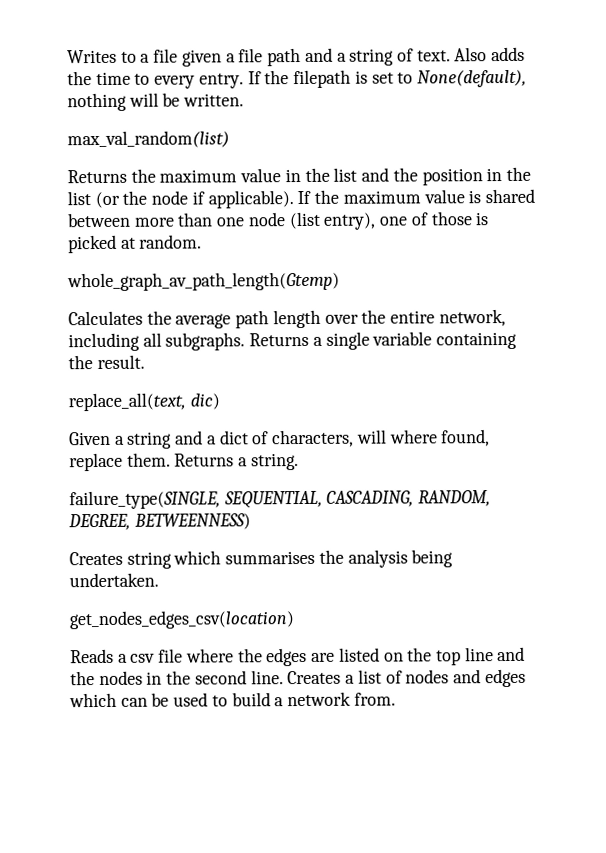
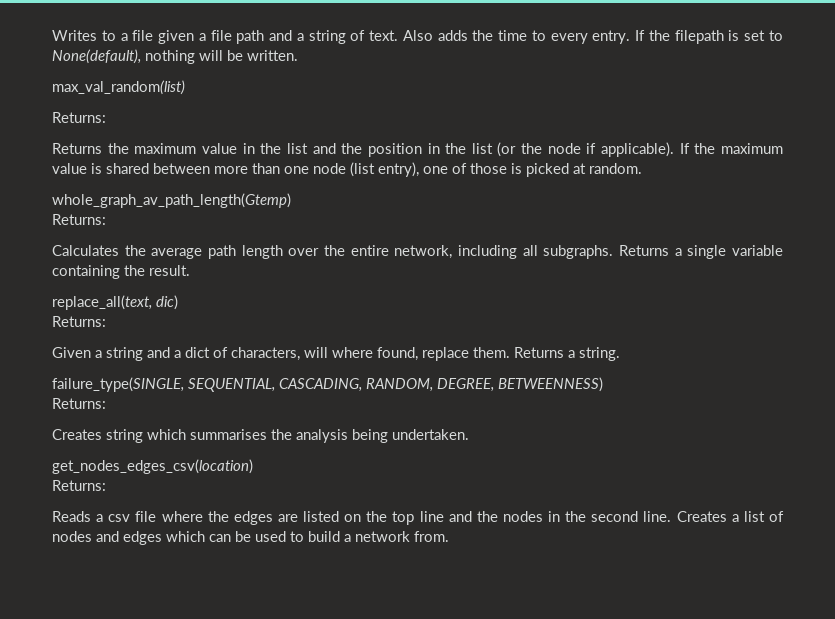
(230, 139) none -> [52,112,106,123] // Returns:
(340, 281) none -> [52,214,106,225] // Returns:
(220, 401) none -> [52,316,106,327] // Returns:
(251, 521) none -> [52,398,106,409] // Returns:
(294, 620) none -> [52,480,106,491] // Returns:

